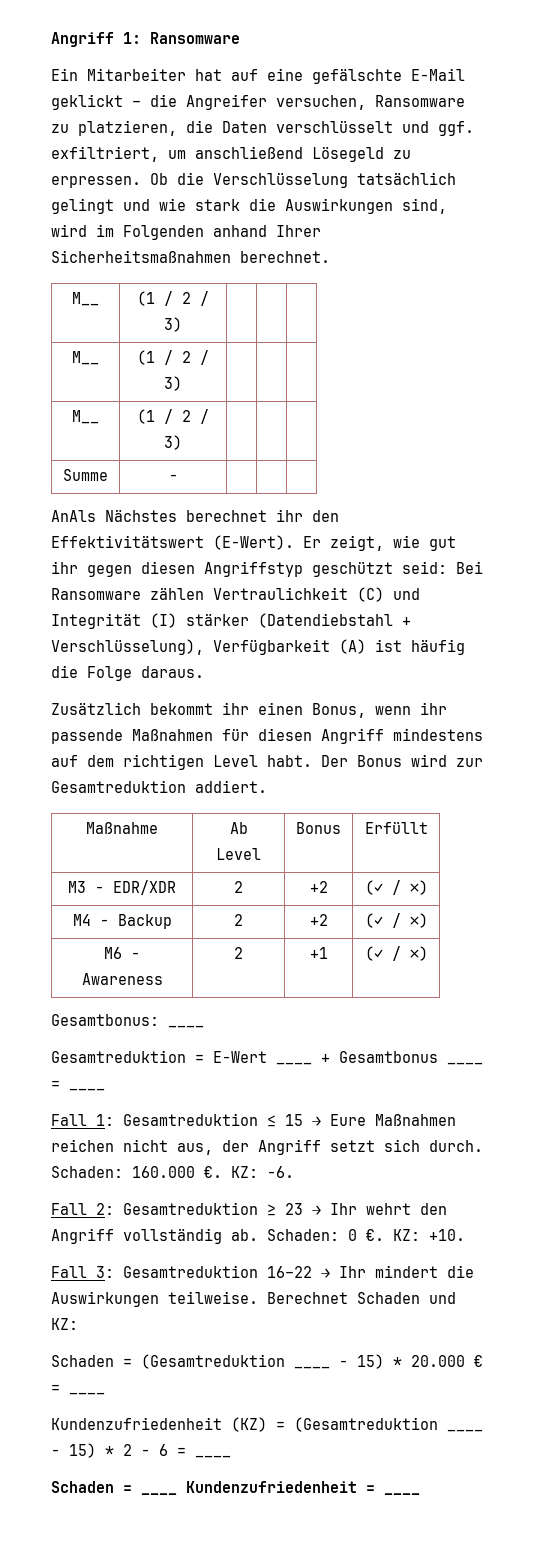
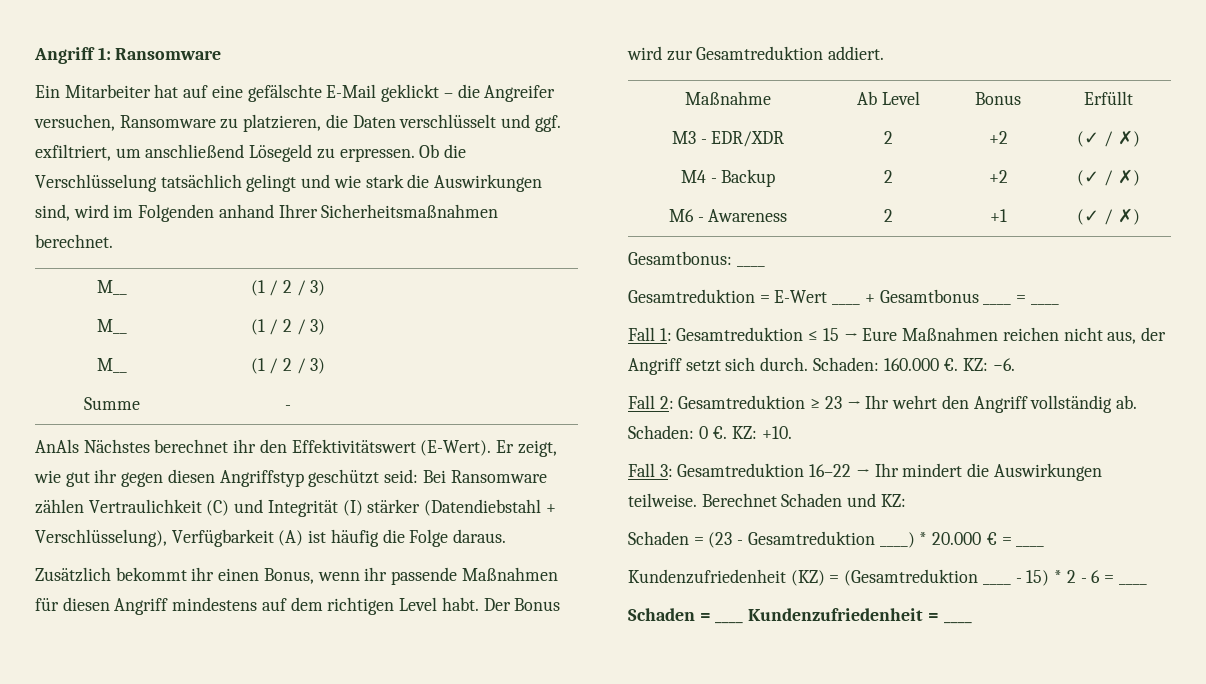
[141,1354,384,1369] (Gesamtreduktion ____ - 15) -> [708,531,915,548] (23 - Gesamtreduktion ____)

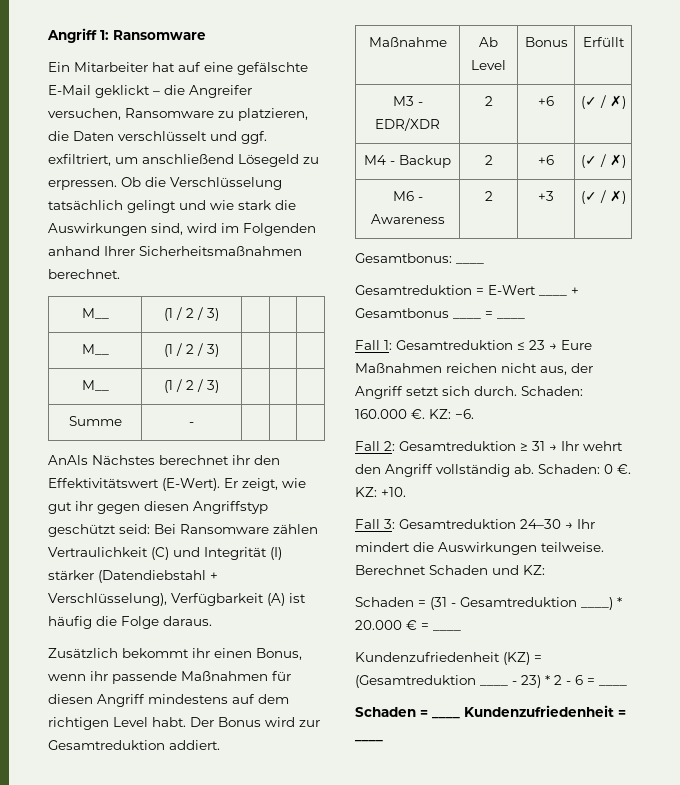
[988,131,1008,144] +2 -> [538,96,554,106] +6
[988,170,1008,183] +2 -> [538,155,554,165] +6
[989,209,1007,222] +1 -> [538,191,554,201] +3
[822,328,839,341] 15 -> [529,340,545,350] 23
[824,396,842,409] 23 -> [532,441,545,451] 31
[809,464,852,477] 16–22 -> [520,519,561,529] 24–30
[708,532,733,548] (23 -> [430,597,447,610] (31
[1026,570,1050,586] 15) -> [521,675,541,688] 23)

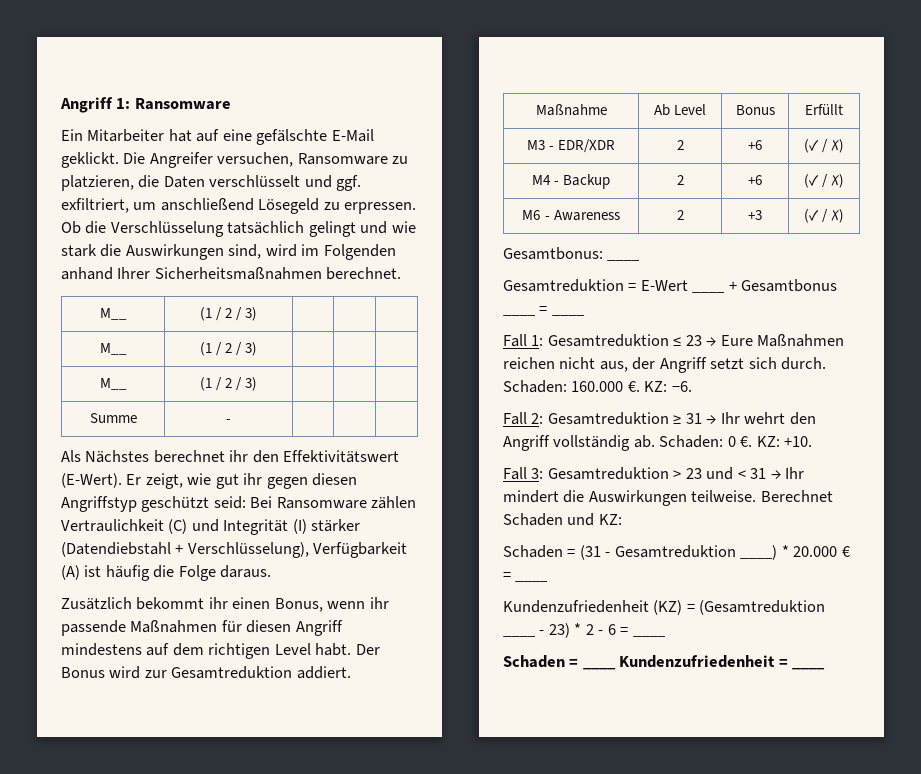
[95,85,185,98] geklickt – die -> [61,152,146,168] geklickt. Die
[48,455,88,465] AnAls -> [61,450,81,462] Als
[520,519,561,529] 24–30 -> [673,467,767,480] > 23 und < 31

